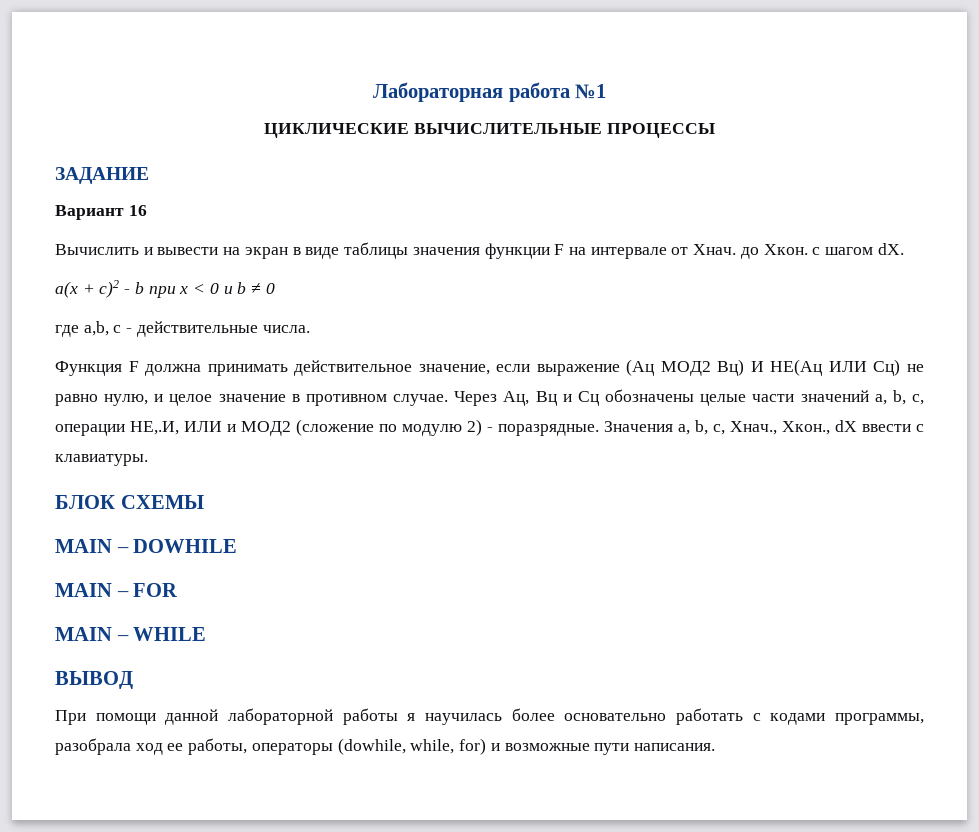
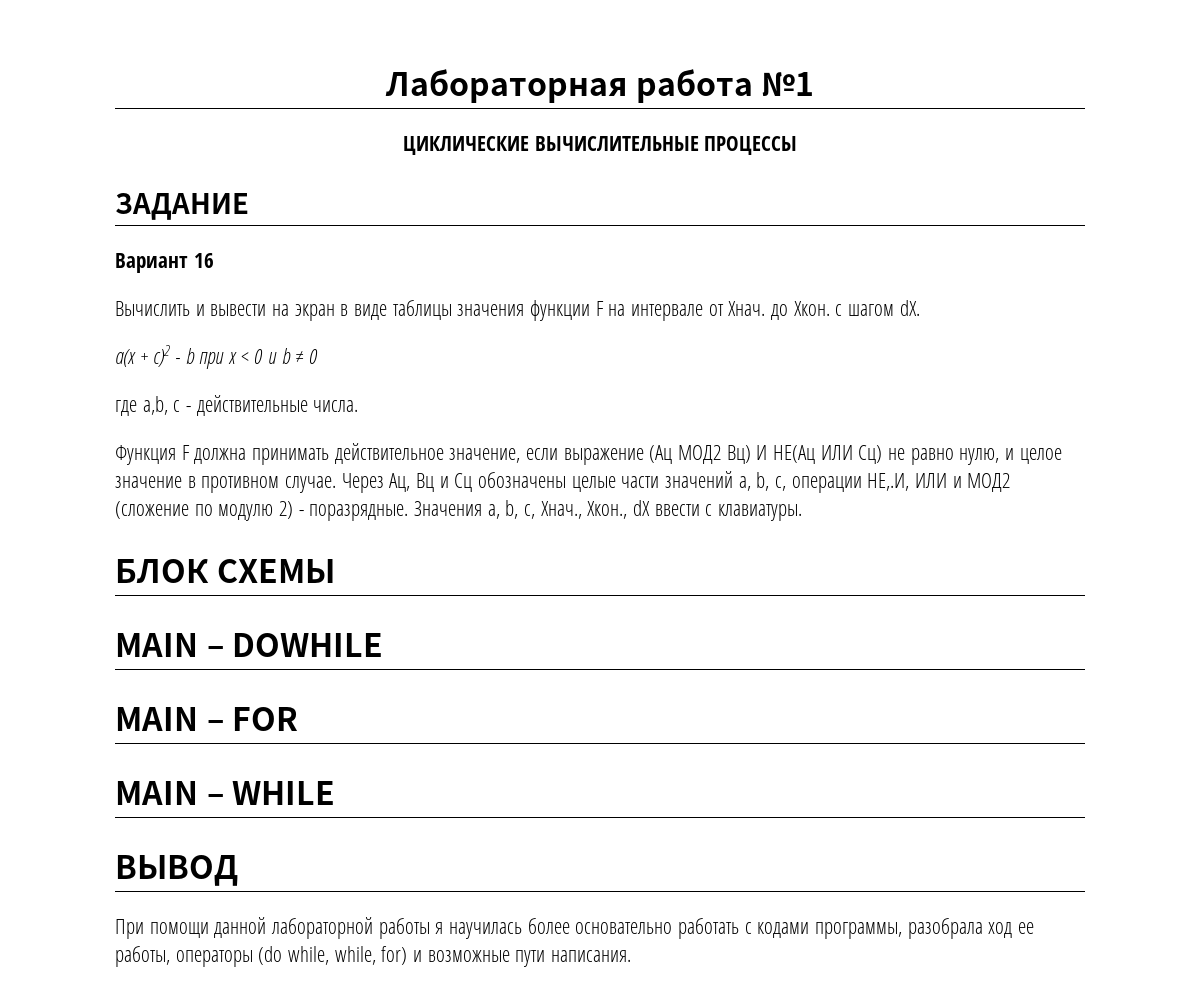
[337,738,406,755] (dowhile, -> [258,946,330,965] (do while,

